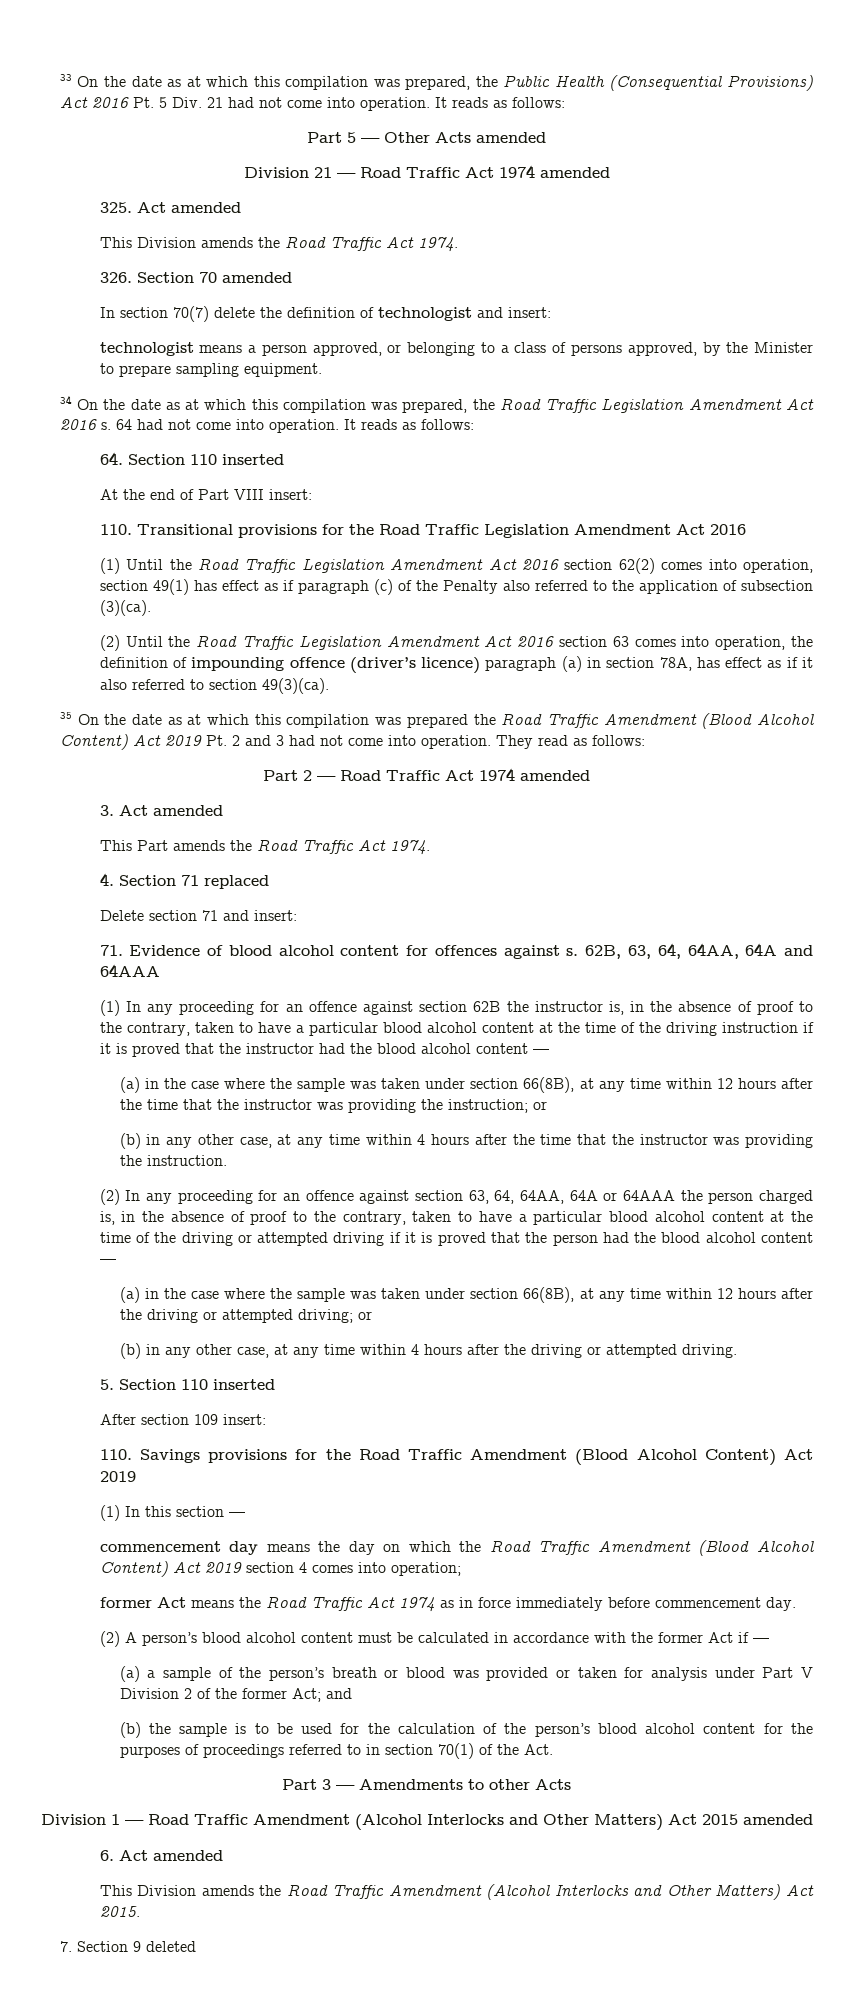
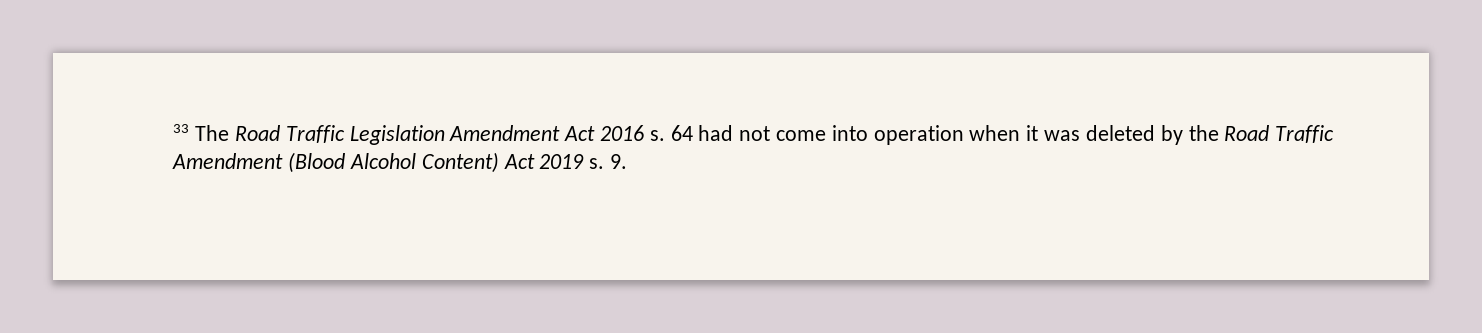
[77,75,814,91] [59,97,565,111] [307,132,546,143] [243,165,610,178] [99,202,241,213] [99,236,458,252] [99,272,292,283] [99,306,551,322] [99,342,813,356] [99,363,322,377] [59,395,495,413] On the date as at which this compilation was prepared, the Public Health (Consequential Provisions) Act 2016 Pt. 5 Div. 21 had not come into operation. It reads as follows: // Part 5 — Other Acts amended // Division 21 — Road Traffic Act 1974 amended // 325. Act amended // This Division amends the Road Traffic Act 1974. // 326. Section 70 amended // In section 70(7) delete the definition of technologist and insert: // technologist means a person approved, or belonging to a class of persons approved, by the Minister to prepare sampling equipment. // 34 On the date as at which this compilation was prepared, the -> [195,125,230,141] The
[268,419,474,433] [99,452,284,465] [99,489,312,500] [99,524,746,538] [99,558,813,574] [99,579,814,595] [99,600,151,616] [99,635,814,651] [99,656,814,674] [99,678,329,694] [59,712,815,729] [59,734,645,750] [263,768,590,781] [99,805,223,816] [99,839,430,855] [99,873,269,889] [99,910,297,921] [99,943,813,959] [99,964,160,977] [99,1000,814,1016] [99,1022,815,1036] [99,1043,549,1057] [119,1077,814,1093] [119,1099,547,1113] [119,1133,813,1149] [119,1155,227,1166] [99,1189,813,1205] [99,1211,813,1225] [99,1232,814,1246] [99,1259,116,1264] [119,1287,814,1303] [119,1309,372,1323] [119,1343,737,1359] [99,1379,275,1390] [99,1414,266,1425] [99,1449,813,1466] [99,1471,136,1482] [99,1505,245,1521] [99,1540,815,1556] [99,1561,461,1577] [99,1596,796,1612] [99,1631,769,1647] [119,1666,813,1682] [119,1688,352,1702] [119,1722,814,1738] [119,1743,553,1759] [282,1779,571,1790] [40,1814,813,1831] [99,1850,223,1861] [99,1884,815,1900] [99,1906,140,1917] [59,1941,196,1952] operation. It reads as follows: // 64. Section 110 inserted // At the end of Part VIII insert: // 110. Transitional provisions for the Road Traffic Legislation Amendment Act 2016 // (1) Until the Road Traffic Legislation Amendment Act 2016 section 62(2) comes into operation, section 49(1) has effect as if paragraph (c) of the Penalty also referred to the application of subsection (3)(ca). // (2) Until the Road Traffic Legislation Amendment Act 2016 section 63 comes into operation, the definition of impounding offence (driver’s licence) paragraph (a) in section 78A, has effect as if it also referred to section 49(3)(ca). // 35 On the date as at which this compilation was prepared the Road Traffic Amendment (Blood Alcohol Content) Act 2019 Pt. 2 and 3 had not come into operation. They read as follows: // Part 2 — Road Traffic Act 1974 amended // 3. Act amended // This Part amends the Road Traffic Act 1974. // 4. Section 71 replaced // Delete section 71 and insert: // 71. Evidence of blood alcohol content for offences against s. 62B, 63, 64, 64AA, 64A and 64AAA // (1) In any proceeding for an offence against section 62B the instructor is, in the absence of proof to the contrary, taken to have a particular blood alcohol content at the time of the driving instruction if it is proved that the instructor had the blood alcohol content — // (a) in the case where the sample was taken under section 66(8B), at any time within 12 hours after the time that the instructor was providing the instruction; or // (b) in any other case, at any time within 4 hours after the time that the instructor was providing the instruction. // (2) In any proceeding for an offence against section 63, 64, 64AA, 64A or 64AAA the person charged is, in the absence of proof to the contrary, taken to have a particular blood alcohol content at the time of the driving or attempted driving if it is proved that the person had the blood alcohol content — // (a) in the case where the sample was taken under section 66(8B), at any time within 12 hours after the driving or attempted driving; or // (b) in any other case, at any time within 4 hours after the driving or attempted driving. // 5. Section 110 inserted // After section 109 insert: // 110. Savings provisions for the Road Traffic Amendment (Blood Alcohol Content) Act 2019 // (1) In this section — // commencement day means the day on which the Road Traffic Amendment (Blood Alcohol Content) Act 2019 section 4 comes into operation; // former Act means the Road Traffic Act 1974 as in force immediately before commencement day. // (2) A person’s blood alcohol content must be calculated in accordance with the former Act if — // (a) a sample of the person’s breath or blood was provided or taken for analysis under Part V Division 2 of the former Act; and // (b) the sample is to be used for the calculation of the person’s blood alcohol content for the purposes of proceedings referred to in section 70(1) of the Act. // Part 3 — Amendments to other Acts // Division 1 — Road Traffic Amendment (Alcohol Interlocks and Other Matters) Act 2015 amended // 6. Act amended // This Division amends the Road Traffic Amendment (Alcohol Interlocks and Other Matters) Act 2015. // 7. Section 9 deleted -> [873,125,1335,145] [172,152,628,173] operation when it was deleted by the Road Traffic Amendment (Blood Alcohol Content) Act 2019 s. 9.

